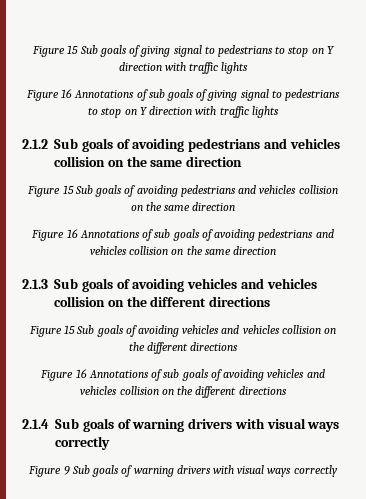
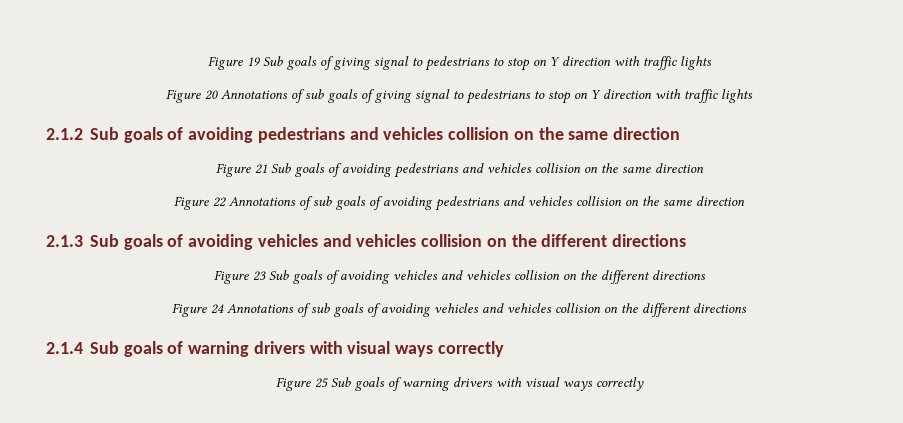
[32,45,79,57] Figure 15 -> [207,56,261,70] Figure 19
[61,89,73,98] 16 -> [205,90,218,100] 20
[62,185,74,194] 15 -> [254,164,267,174] 21
[66,229,78,238] 16 -> [213,197,227,207] 22
[64,325,76,334] 15 -> [252,271,266,281] 23
[75,369,87,378] 16 -> [211,304,224,314] 24
[63,466,70,475] 9 -> [314,378,328,388] 25

